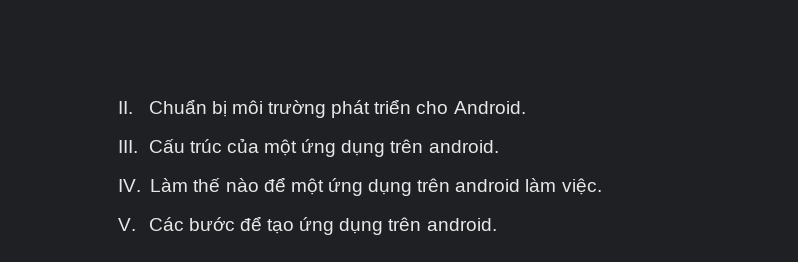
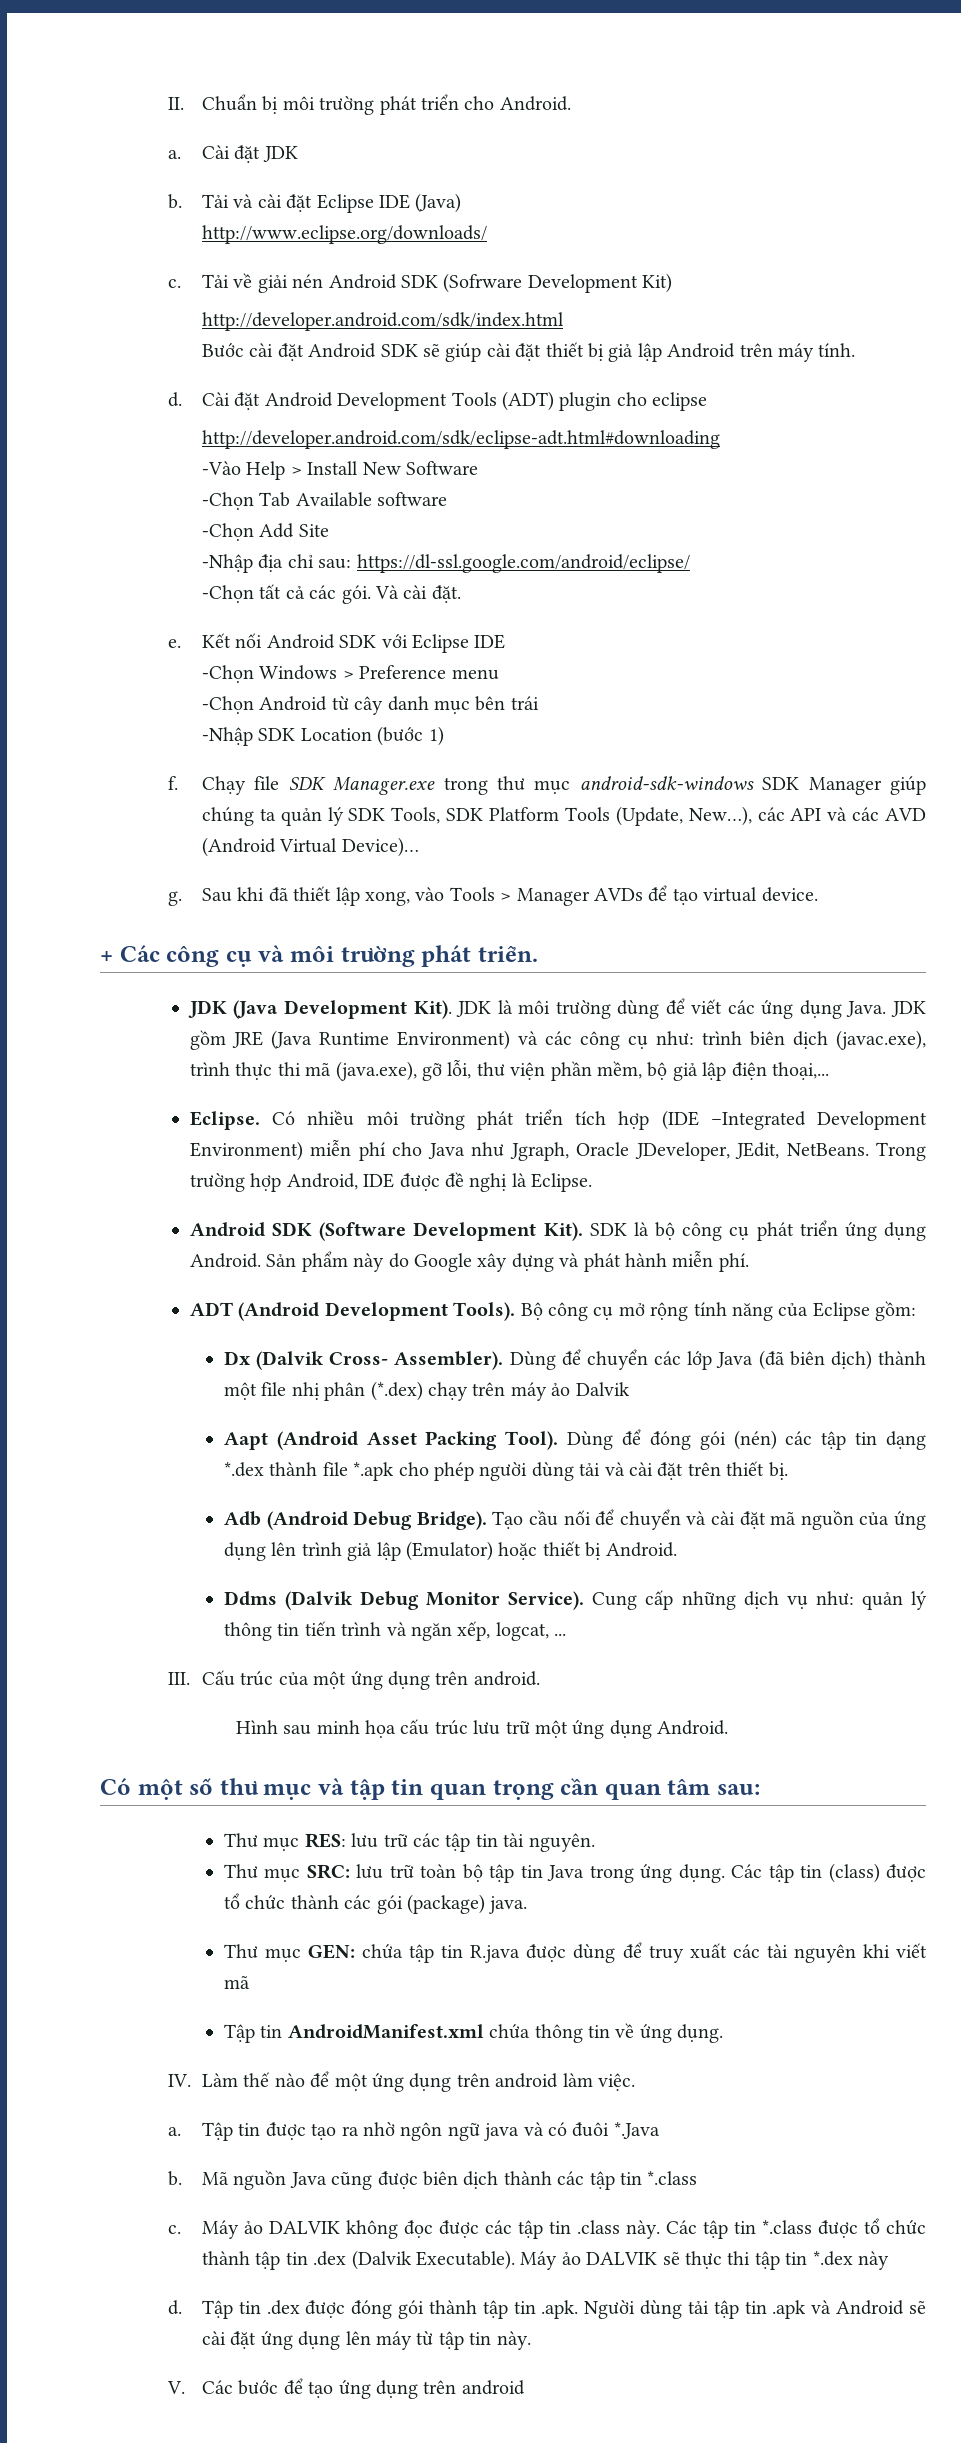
(526, 107) none -> [167,145,298,163] [167,193,462,213] [201,225,487,244] [167,273,673,293] [201,312,564,331] [201,342,856,362] [167,391,708,411] [201,430,720,449] [201,461,478,480] [201,492,448,510] [201,523,329,541] [201,554,690,573] [201,584,461,604] [167,633,506,653] [201,665,499,683] [201,696,539,715] [201,726,444,746] [167,776,926,795] [201,806,926,826] [201,837,419,857] [167,885,818,906] [100,945,538,967] [187,998,926,1019] [189,1030,926,1050] [189,1059,829,1081] [189,1109,928,1130] [189,1139,927,1161] [189,1172,593,1192] [189,1220,927,1241] [189,1250,749,1272] [189,1301,917,1321] [223,1349,926,1370] [223,1381,630,1401] [223,1429,927,1450] [223,1461,788,1481] [223,1509,926,1530] [223,1541,677,1561] [223,1590,928,1610] [223,1621,567,1641] // a. Cài đặt JDK // b. Tải và cài đặt Eclipse IDE (Java) // http://www.eclipse.org/downloads/ // c. Tải về giải nén Android SDK (Sofrware Development Kit) // http://developer.android.com/sdk/index.html // Bước cài đặt Android SDK sẽ giúp cài đặt thiết bị giả lập Android trên máy tính. // d. Cài đặt Android Development Tools (ADT) plugin cho eclipse // http://developer.android.com/sdk/eclipse-adt.html#downloading // -Vào Help > Install New Software // -Chọn Tab Available software // -Chọn Add Site // -Nhập địa chỉ sau: https://dl-ssl.google.com/android/eclipse/ // -Chọn tất cả các gói. Và cài đặt. // e. Kết nối Android SDK với Eclipse IDE // -Chọn Windows > Preference menu // -Chọn Android từ cây danh mục bên trái // -Nhập SDK Location (bước 1) // f. Chạy file SDK Manager.exe trong thư mục android-sdk-windows SDK Manager giúp chúng ta quản lý SDK Tools, SDK Platform Tools (Update, New…), các API và các AVD (Android Virtual Device)… // g. Sau khi đã thiết lập xong, vào Tools > Manager AVDs để tạo virtual device. // + Các công cụ và môi trường phát triển. // JDK (Java Development Kit). JDK là môi trường dùng để viết các ứng dụng Java. JDK gồm JRE (Java Runtime Environment) và các công cụ như: trình biên dịch (javac.exe), trình thực thi mã (java.exe), gỡ lỗi, thư viện phần mềm, bộ giả lập điện thoại,... // Eclipse. Có nhiều môi trường phát triển tích hợp (IDE –Integrated Development Environment) miễn phí cho Java như Jgraph, Oracle JDeveloper, JEdit, NetBeans. Trong trường hợp Android, IDE được đề nghị là Eclipse. // Android SDK (Software Development Kit). SDK là bộ công cụ phát triển ứng dụng Android. Sản phẩm này do Google xây dựng và phát hành miễn phí. // ADT (Android Development Tools). Bộ công cụ mở rộng tính năng của Eclipse gồm: // Dx (Dalvik Cross- Assembler). Dùng để chuyển các lớp Java (đã biên dịch) thành một file nhị phân (*.dex) chạy trên máy ảo Dalvik // Aapt (Android Asset Packing Tool). Dùng để đóng gói (nén) các tập tin dạng *.dex thành file *.apk cho phép người dùng tải và cài đặt trên thiết bị. // Adb (Android Debug Bridge). Tạo cầu nối để chuyển và cài đặt mã nguồn của ứng dụng lên trình giả lập (Emulator) hoặc thiết bị Android. // Ddms (Dalvik Debug Monitor Service). Cung cấp những dịch vụ như: quản lý thông tin tiến trình và ngăn xếp, logcat, ...
(499, 146) none -> [235,1719,729,1739] [100,1778,760,1800] [223,1833,595,1852] [223,1863,926,1883] [223,1893,528,1914] [223,1942,927,1963] [223,1975,250,1989] [223,2023,724,2043] // Hình sau minh họa cấu trúc lưu trữ một ứng dụng Android. // Có một số thư mục và tập tin quan trọng cần quan tâm sau: // Thư mục RES: lưu trữ các tập tin tài nguyên. // Thư mục SRC: lưu trữ toàn bộ tập tin Java trong ứng dụng. Các tập tin (class) được tổ chức thành các gói (package) java. // Thư mục GEN: chứa tập tin R.java được dùng để truy xuất các tài nguyên khi viết mã // Tập tin AndroidManifest.xml chứa thông tin về ứng dụng.
(602, 186) none -> [167,2122,660,2141] [167,2170,698,2190] [167,2218,927,2239] [201,2250,889,2270] [167,2300,927,2319] [201,2331,531,2350] // a. Tập tin được tạo ra nhờ ngôn ngữ java và có đuôi *.Java // b. Mã nguồn Java cũng được biên dịch thành các tập tin *.class // c. Máy ảo DALVIK không đọc được các tập tin .class này. Các tập tin *.class được tổ chức thành tập tin .dex (Dalvik Executable). Máy ảo DALVIK sẽ thực thi tập tin *.dex này // d. Tập tin .dex được đóng gói thành tập tin .apk. Người dùng tải tập tin .apk và Android sẽ cài đặt ứng dụng lên máy từ tập tin này.
[426,218,497,231] android. -> [461,2380,525,2395] android

